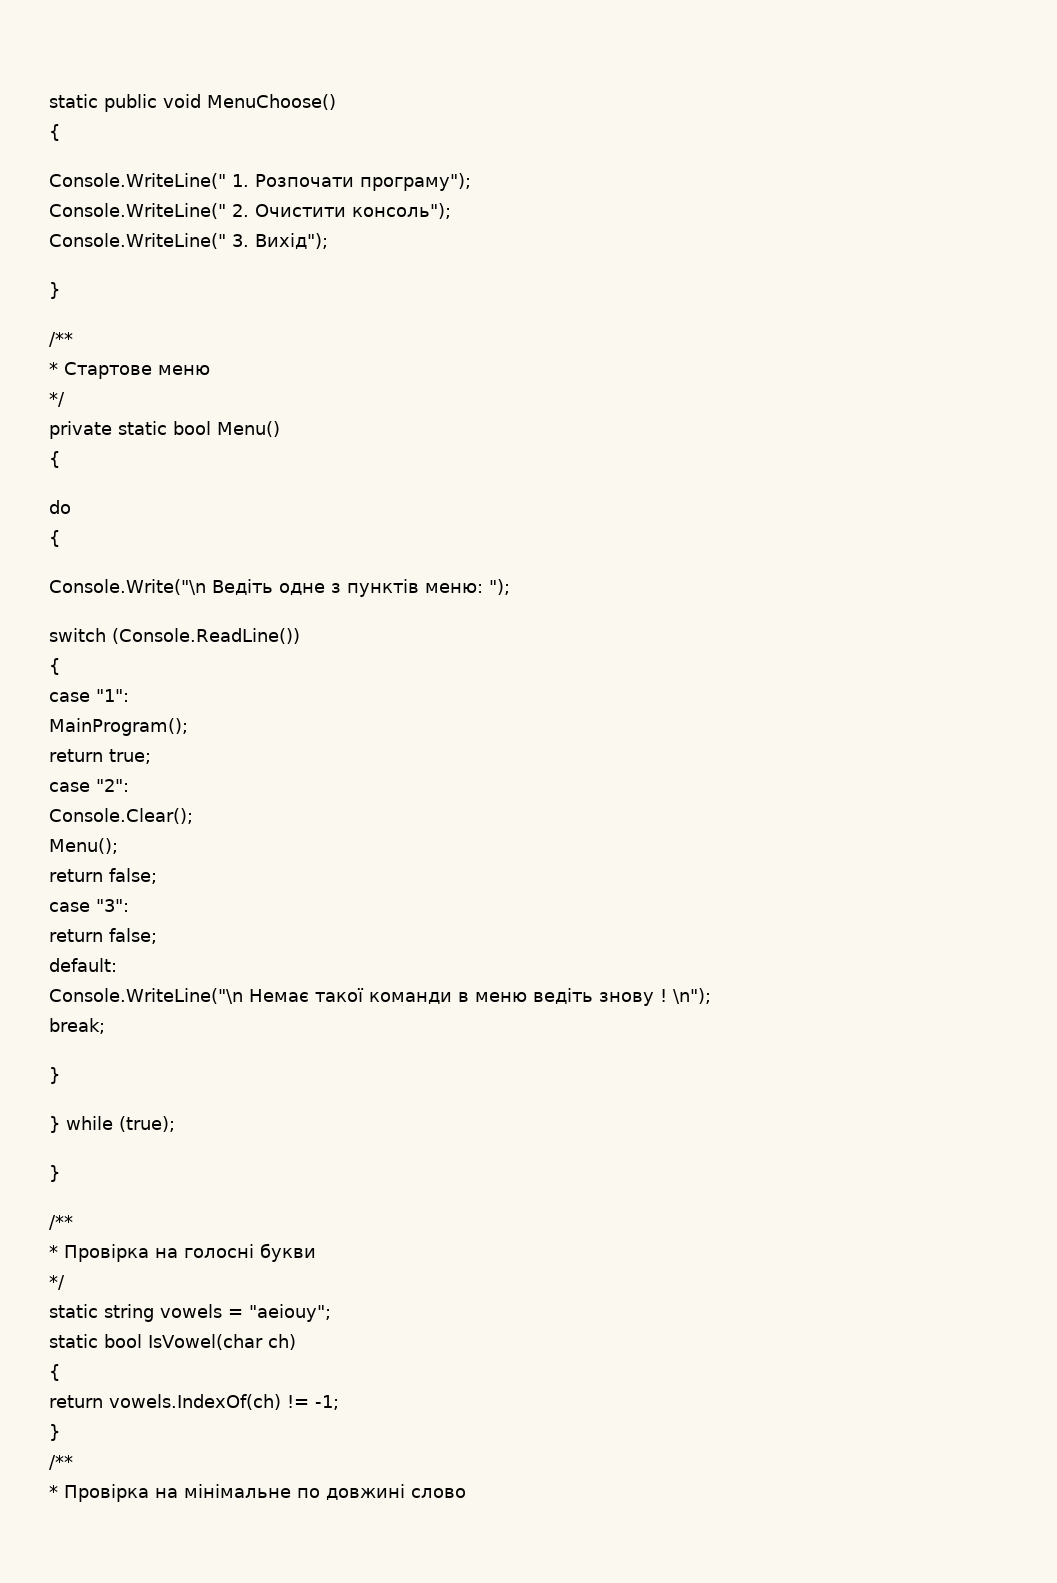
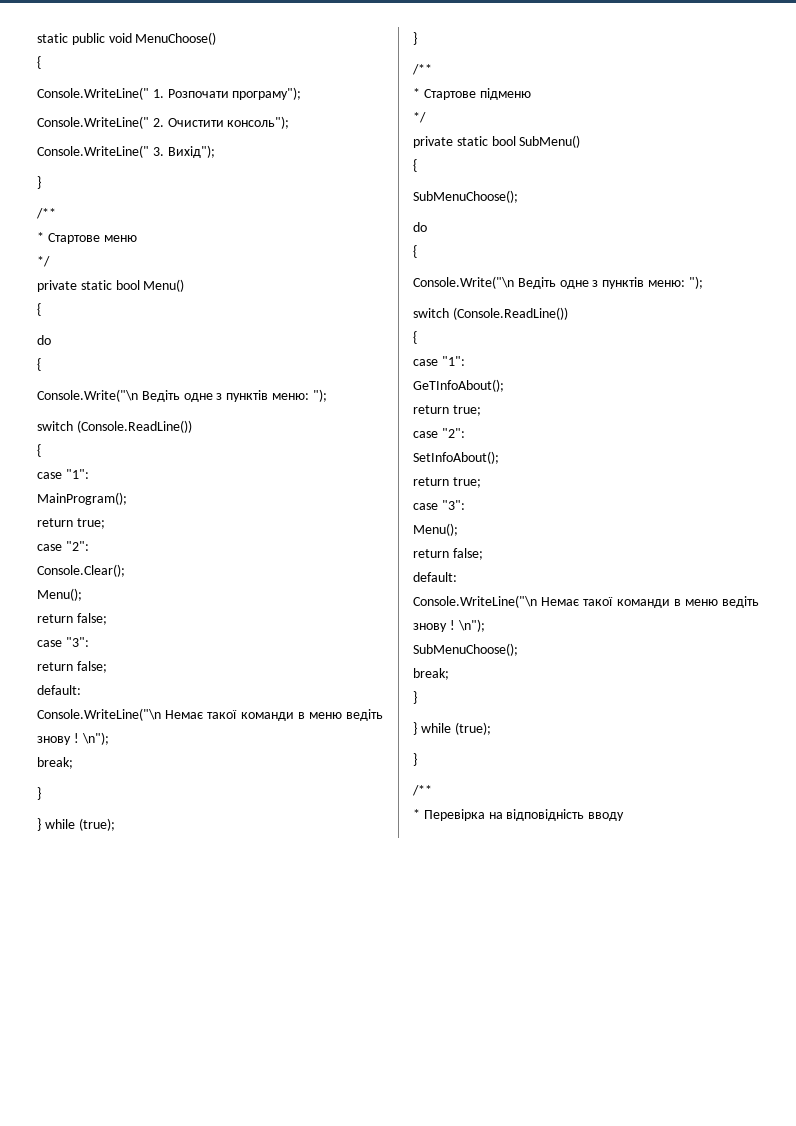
[64,1243,316,1262] [49,1275,65,1290] [49,1304,331,1322] [49,1334,296,1350] [49,1364,60,1381] [49,1394,339,1410] [49,1424,60,1441] [49,1455,73,1470] [49,1484,466,1502] Провірка на голосні букви // */ // static string vowels = "aeiouy"; // static bool IsVowel(char ch) // { // return vowels.IndexOf(ch) != -1; // } // /** // * Провірка на мінімальне по довжині слово -> [423,88,531,100] [413,112,426,123] [413,135,581,148] [413,159,417,172] [413,190,518,203] [413,222,427,232] [413,245,417,258] [413,276,703,289] [413,307,568,320] [413,331,417,344] [413,356,465,366] [413,379,504,392] [413,405,481,416] [413,428,465,438] [413,451,499,464] [413,477,481,488] [413,500,465,510] [413,523,458,536] [413,548,483,560] [413,572,457,582] [413,595,759,608] [413,619,485,632] [413,643,518,656] [413,668,449,680] [413,691,417,704] [413,722,491,735] [413,753,417,766] [412,785,432,796] [413,809,625,821] Стартове підменю // */ // private static bool SubMenu() // { // SubMenuChoose(); // do // { // Console.Write("\n Ведіть одне з пунктів меню: "); // switch (Console.ReadLine()) // { // case "1": // GeTInfoAbout(); // return true; // case "2": // SetInfoAbout(); // return true; // case "3": // Menu(); // return false; // default: // Console.WriteLine("\n Немає такої команди в меню ведіть знову ! \n"); // SubMenuChoose(); // break; // } // } while (true); // } // /** // * Перевірка на відповідність вводу

